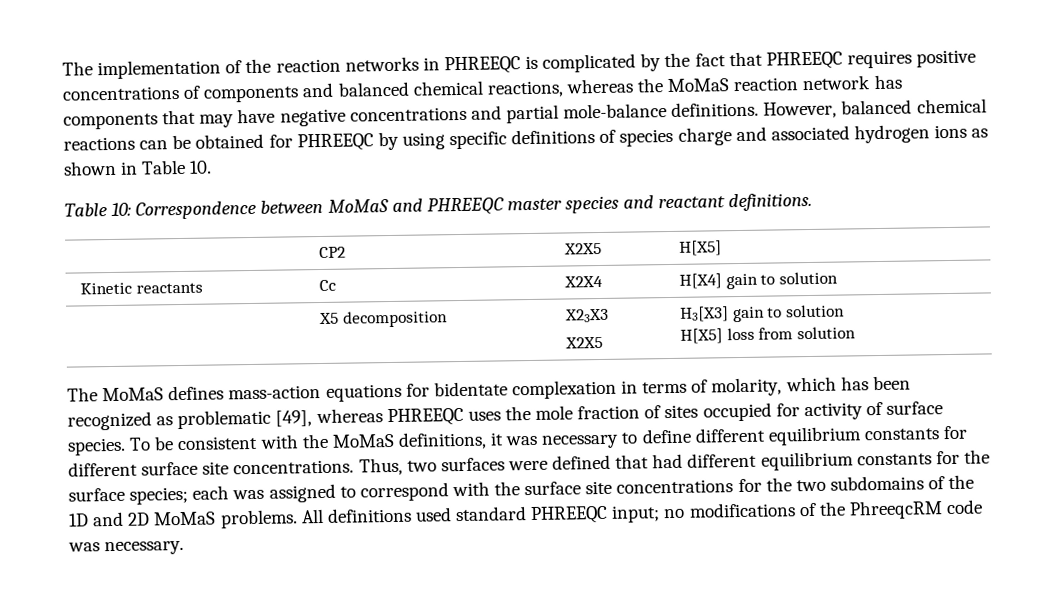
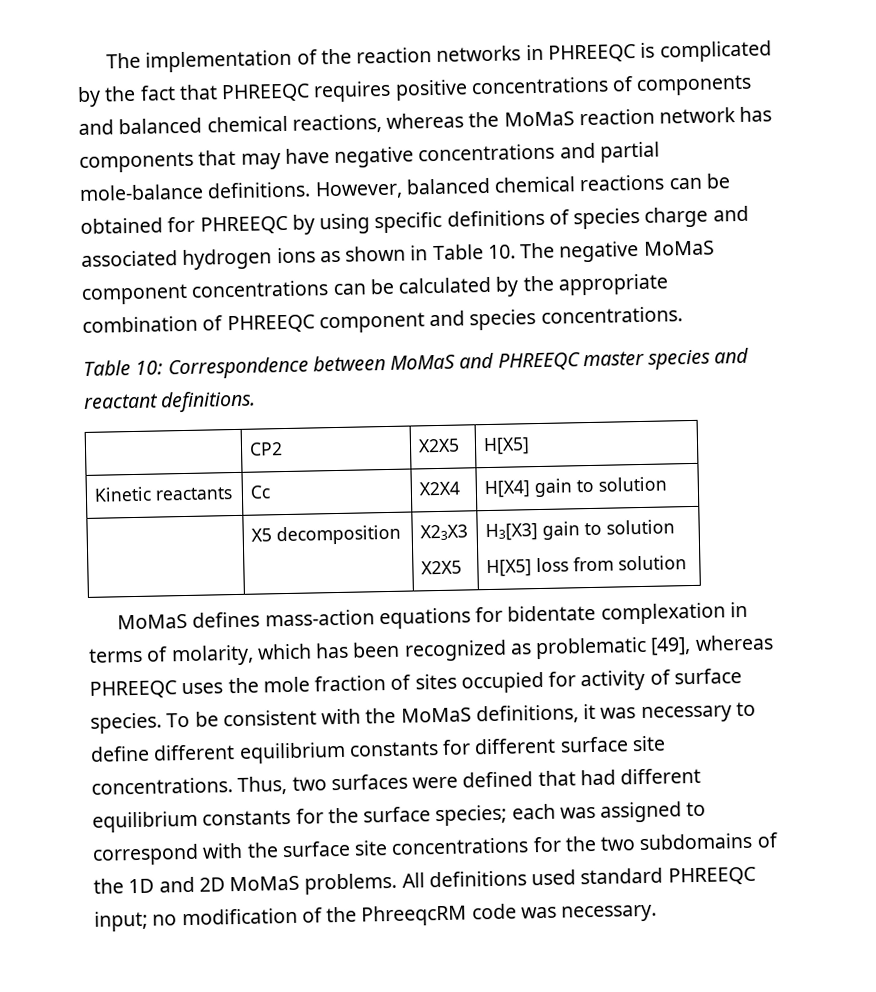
(213, 167) none -> [520,240,715,263] [81,273,669,305] [82,306,683,334] The negative MoMaS component concentrations can be calculated by the appropriate combination of PHREEQC component and species concentrations.
[67,387,98,402] The -> (687, 563) none
[688,502,796,518] modifications -> [181,907,298,926] modification

